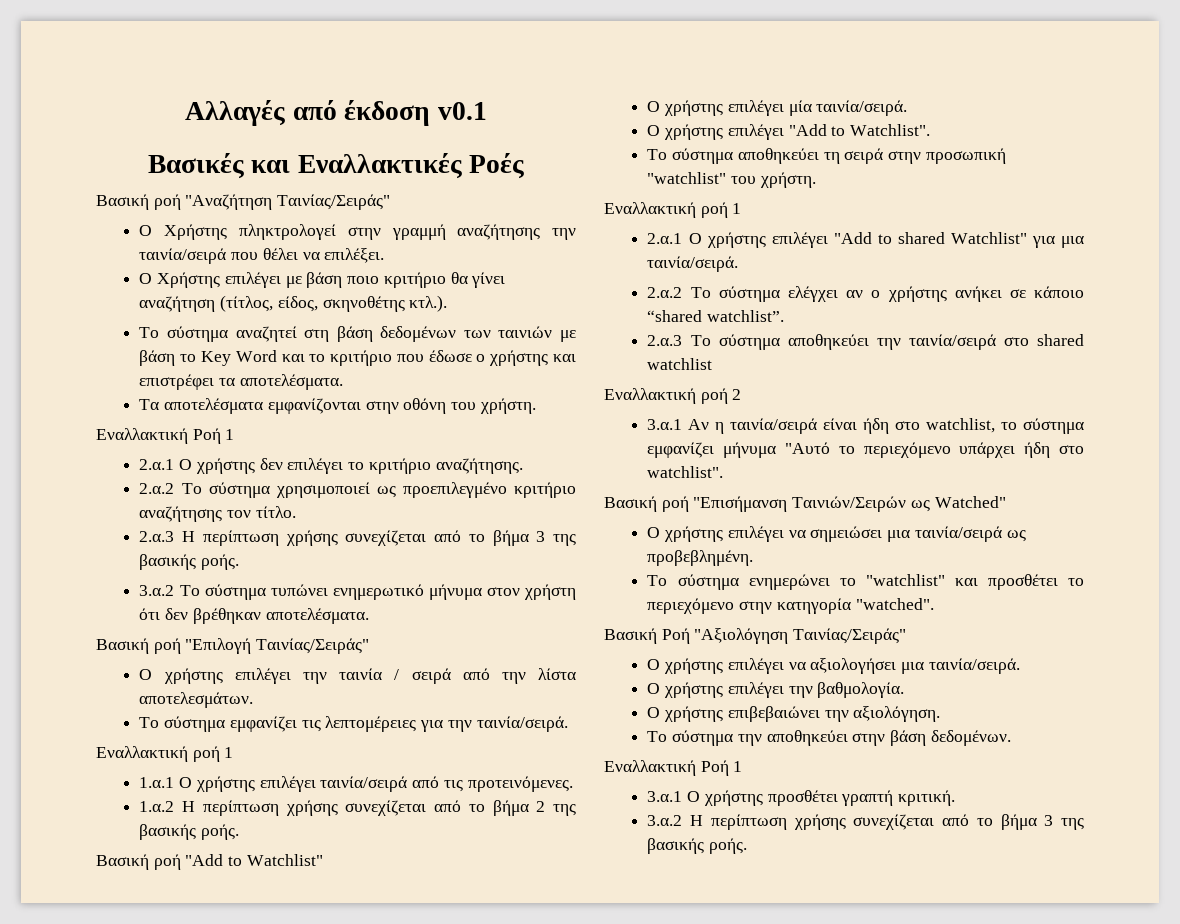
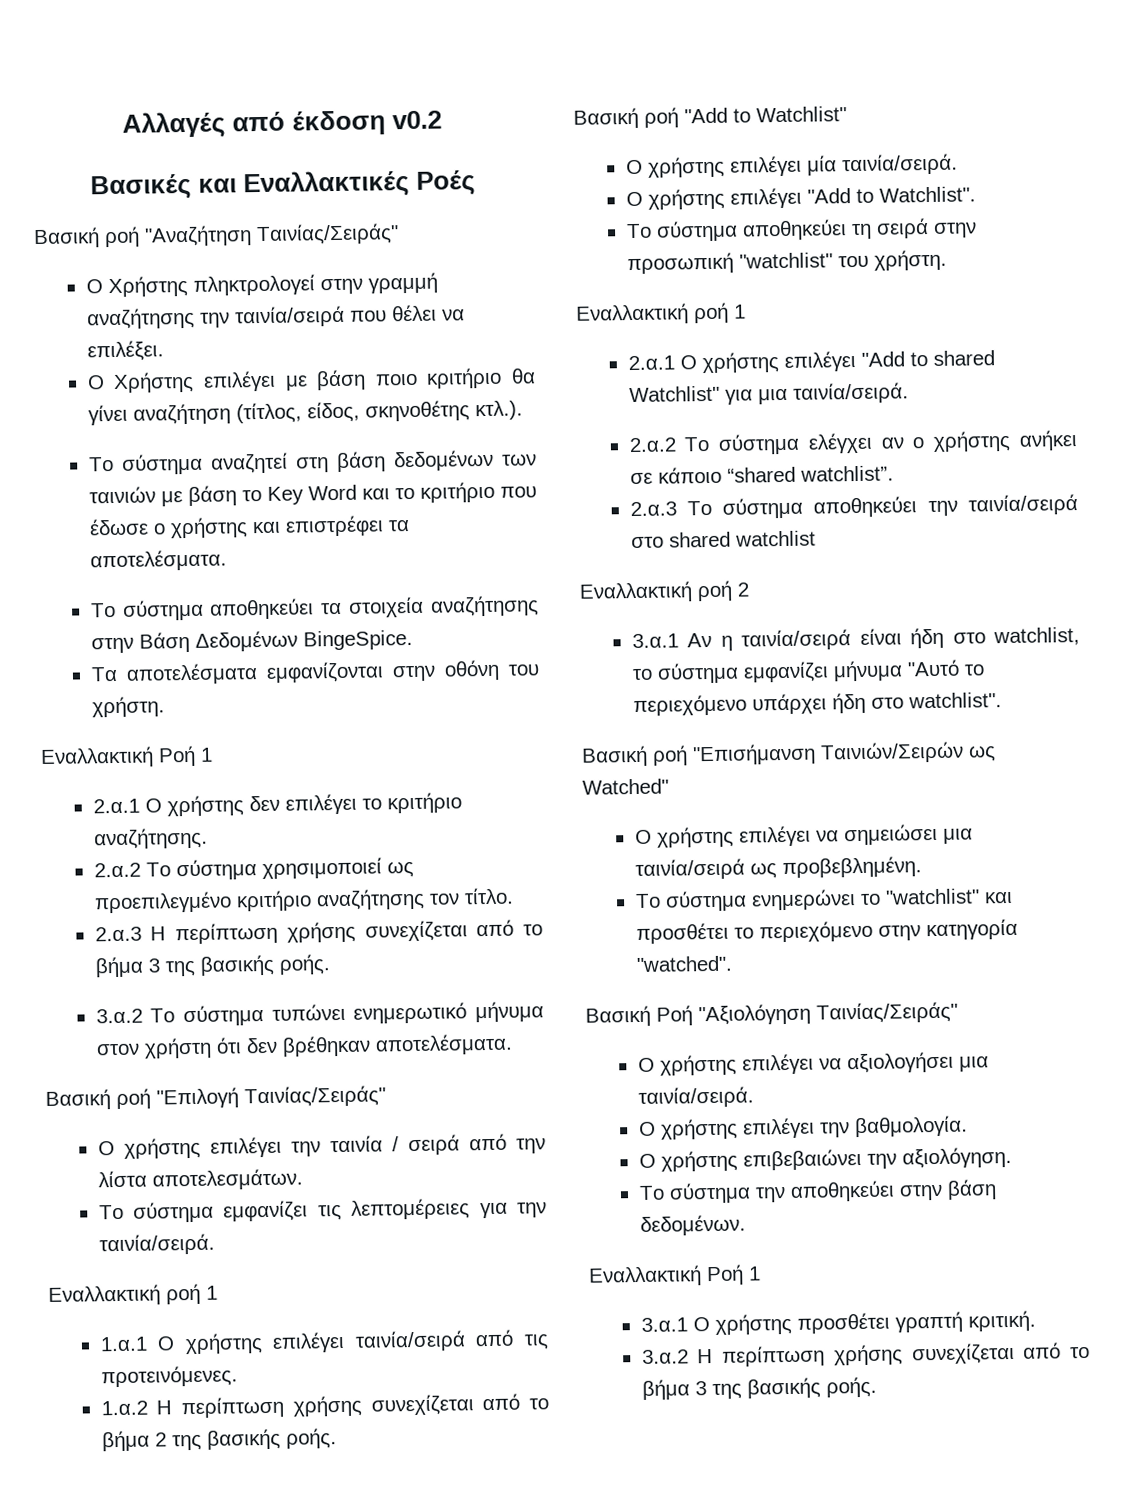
[437,102,487,120] v0.1 -> [391,110,442,130] v0.2
(343, 382) none -> [89,595,539,621] [90,629,413,654] // Το σύστημα αποθηκεύει τα στοιχεία αναζήτησης στην Βάση Δεδομένων BingeSpice.

